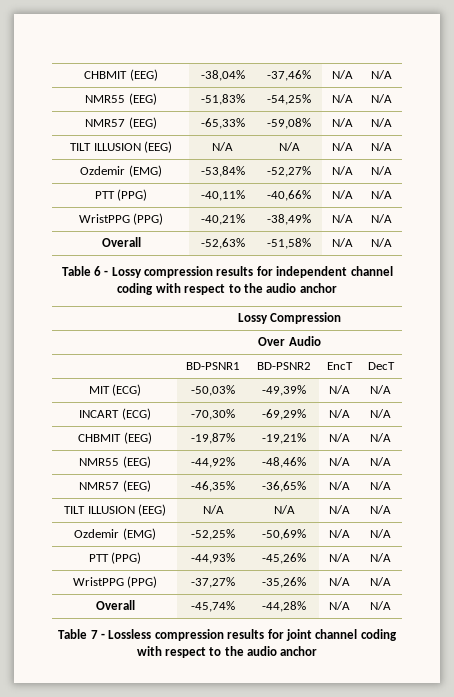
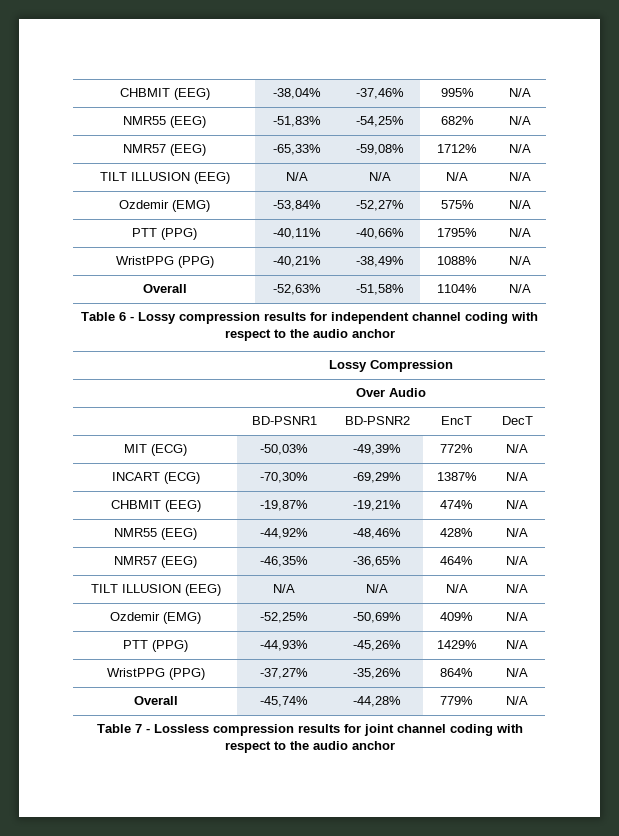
[331,70,353,79] N/A -> [440,88,474,97] 995%
[331,94,353,103] N/A -> [440,116,474,125] 682%
[331,118,353,127] N/A -> [437,144,477,153] 1712%
[331,166,353,175] N/A -> [440,200,474,209] 575%
[331,190,353,199] N/A -> [437,228,477,237] 1795%
[331,214,353,223] N/A -> [437,256,477,265] 1088%
[331,238,353,247] N/A -> [437,284,477,293] 1104%
[329,385,350,394] N/A -> [440,444,473,453] 772%
[329,409,350,418] N/A -> [436,472,477,481] 1387%
[329,433,350,442] N/A -> [440,500,473,509] 474%
[329,457,350,466] N/A -> [440,528,473,537] 428%
[329,481,350,490] N/A -> [440,556,473,565] 464%
[329,529,350,538] N/A -> [440,612,473,621] 409%
[329,553,350,562] N/A -> [436,640,477,649] 1429%
[329,577,350,586] N/A -> [440,668,473,677] 864%
[329,601,350,610] N/A -> [440,696,473,705] 779%

